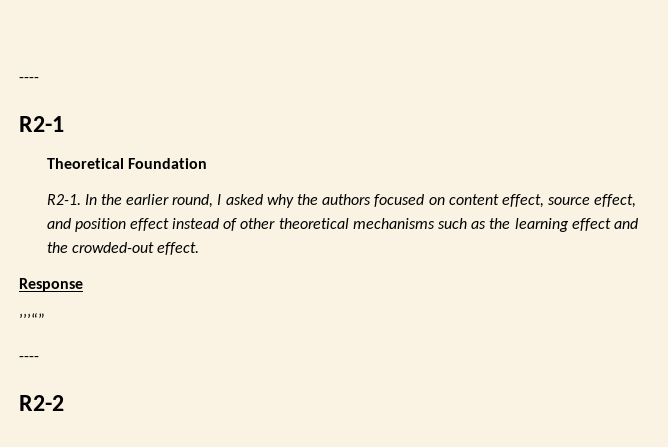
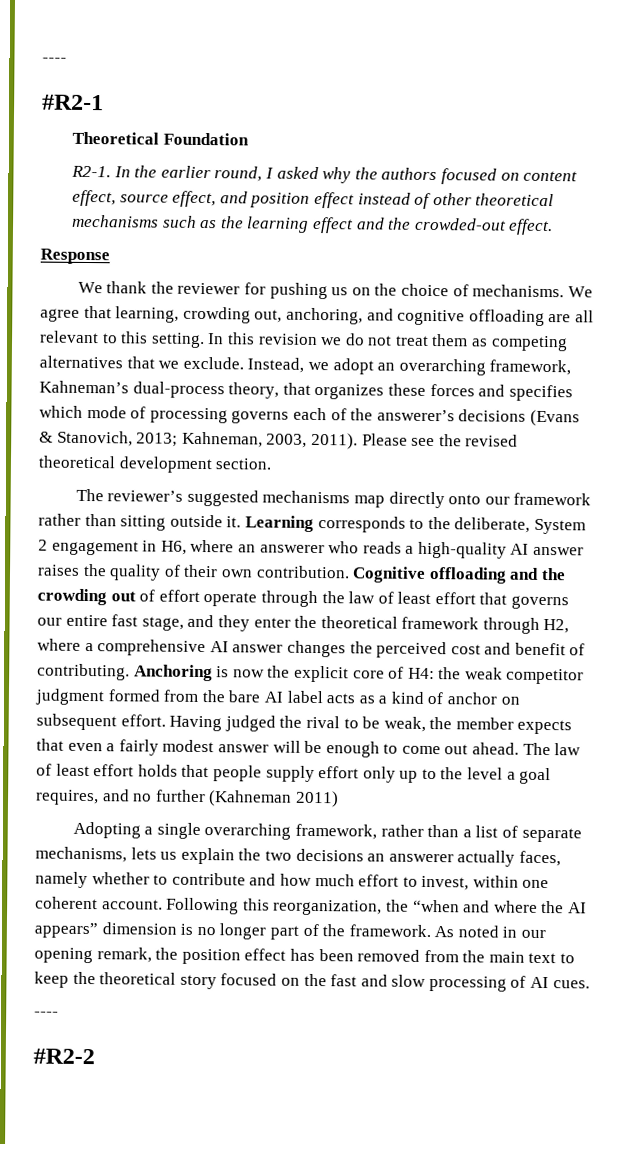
[19,77,39,82] [19,116,64,132] ---- // R2-1 -> [42,57,67,63] [42,94,104,111] ---- // #R2-1
[19,313,45,325] [19,356,39,361] [19,395,64,411] ’’’“” // ---- // R2-2 -> [77,281,593,300] [40,305,594,326] [40,330,568,352] [39,355,572,376] [39,380,573,402] [39,405,580,427] [39,430,519,450] [38,455,273,474] [75,488,592,509] [38,513,586,535] [38,539,585,559] [37,563,566,584] [37,588,570,610] [37,614,570,634] [37,638,586,659] [37,663,585,685] [35,688,520,706] [36,713,573,735] [36,738,582,758] [36,763,552,785] [35,789,339,808] [72,821,582,843] [35,846,561,867] [35,871,550,891] [35,896,587,916] [34,922,547,940] [34,947,576,965] [34,971,590,992] [34,1011,59,1017] [33,1048,95,1065] We thank the reviewer for pushing us on the choice of mechanisms. We agree that learning, crowding out, anchoring, and cognitive offloading are all relevant to this setting. In this revision we do not treat them as competing alternatives that we exclude. Instead, we adopt an overarching framework, Kahneman’s dual-process theory, that organizes these forces and specifies which mode of processing governs each of the answerer’s decisions (Evans & Stanovich, 2013; Kahneman, 2003, 2011). Please see the revised theoretical development section. // The reviewer’s suggested mechanisms map directly onto our framework rather than sitting outside it. Learning corresponds to the deliberate, System 2 engagement in H6, where an answerer who reads a high-quality AI answer raises the quality of their own contribution. Cognitive offloading and the crowding out of effort operate through the law of least effort that governs our entire fast stage, and they enter the theoretical framework through H2, where a comprehensive AI answer changes the perceived cost and benefit of contributing. Anchoring is now the explicit core of H4: the weak competitor judgment formed from the bare AI label acts as a kind of anchor on subsequent effort. Having judged the rival to be weak, the member expects that even a fairly modest answer will be enough to come out ahead. The law of least effort holds that people supply effort only up to the level a goal requires, and no further (Kahneman 2011) // Adopting a single overarching framework, rather than a list of separate mechanisms, lets us explain the two decisions an answerer actually faces, namely whether to contribute and how much effort to invest, within one coherent account. Following this reorganization, the “when and where the AI appears” dimension is no longer part of the framework. As noted in our opening remark, the position effect has been removed from the main text to keep the theoretical story focused on the fast and slow processing of AI cues. // ---- // #R2-2

